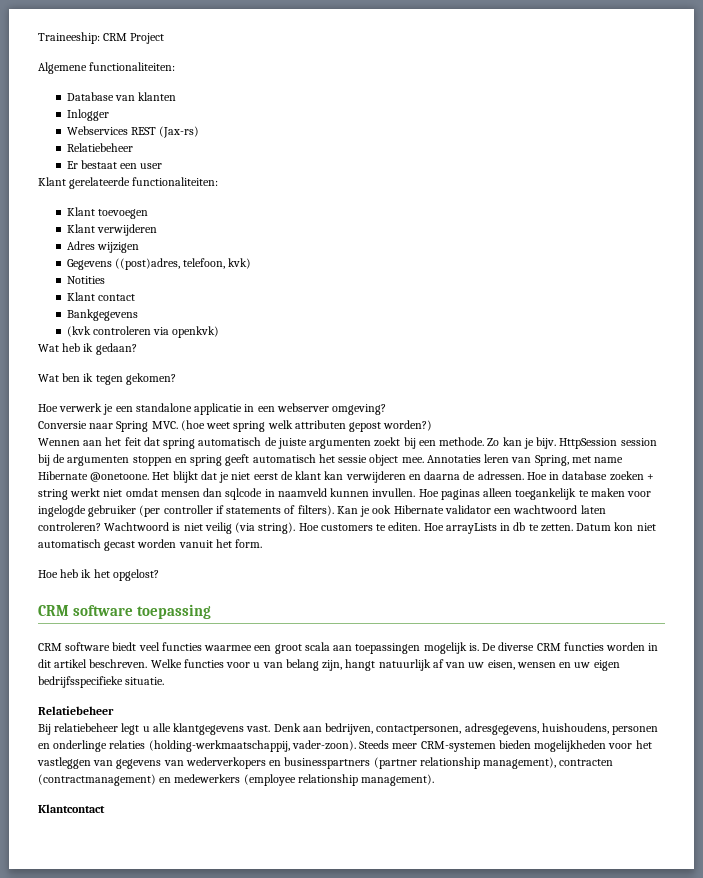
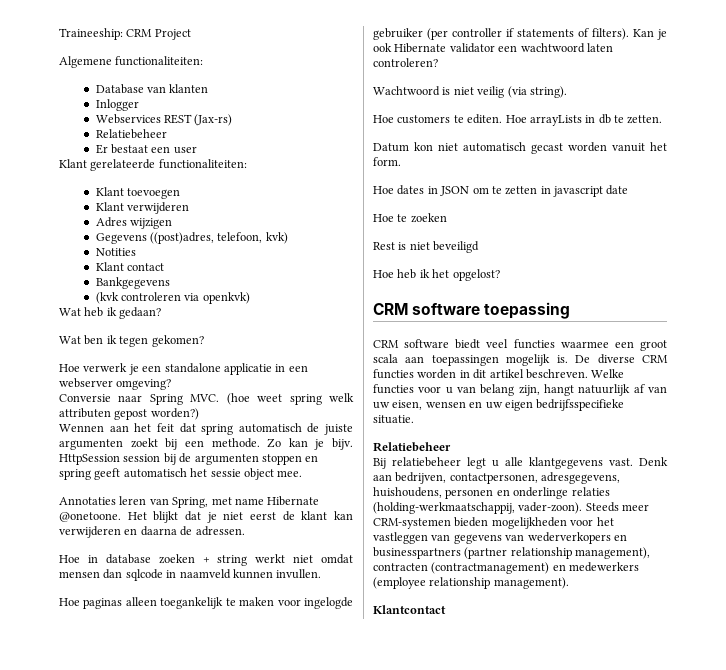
(424, 460) none -> (303, 473) //
(524, 475) none -> (245, 531) //
(416, 492) none -> (322, 574) //
(101, 526) none -> (438, 62) //
(296, 528) none -> (567, 92) //
(573, 528) none -> (663, 119) //
(263, 543) none -> [373,185,629,197] [373,213,447,223] [373,241,480,253] // Hoe dates in JSON om te zetten in javascript date // Hoe te zoeken // Rest is niet beveiligd

